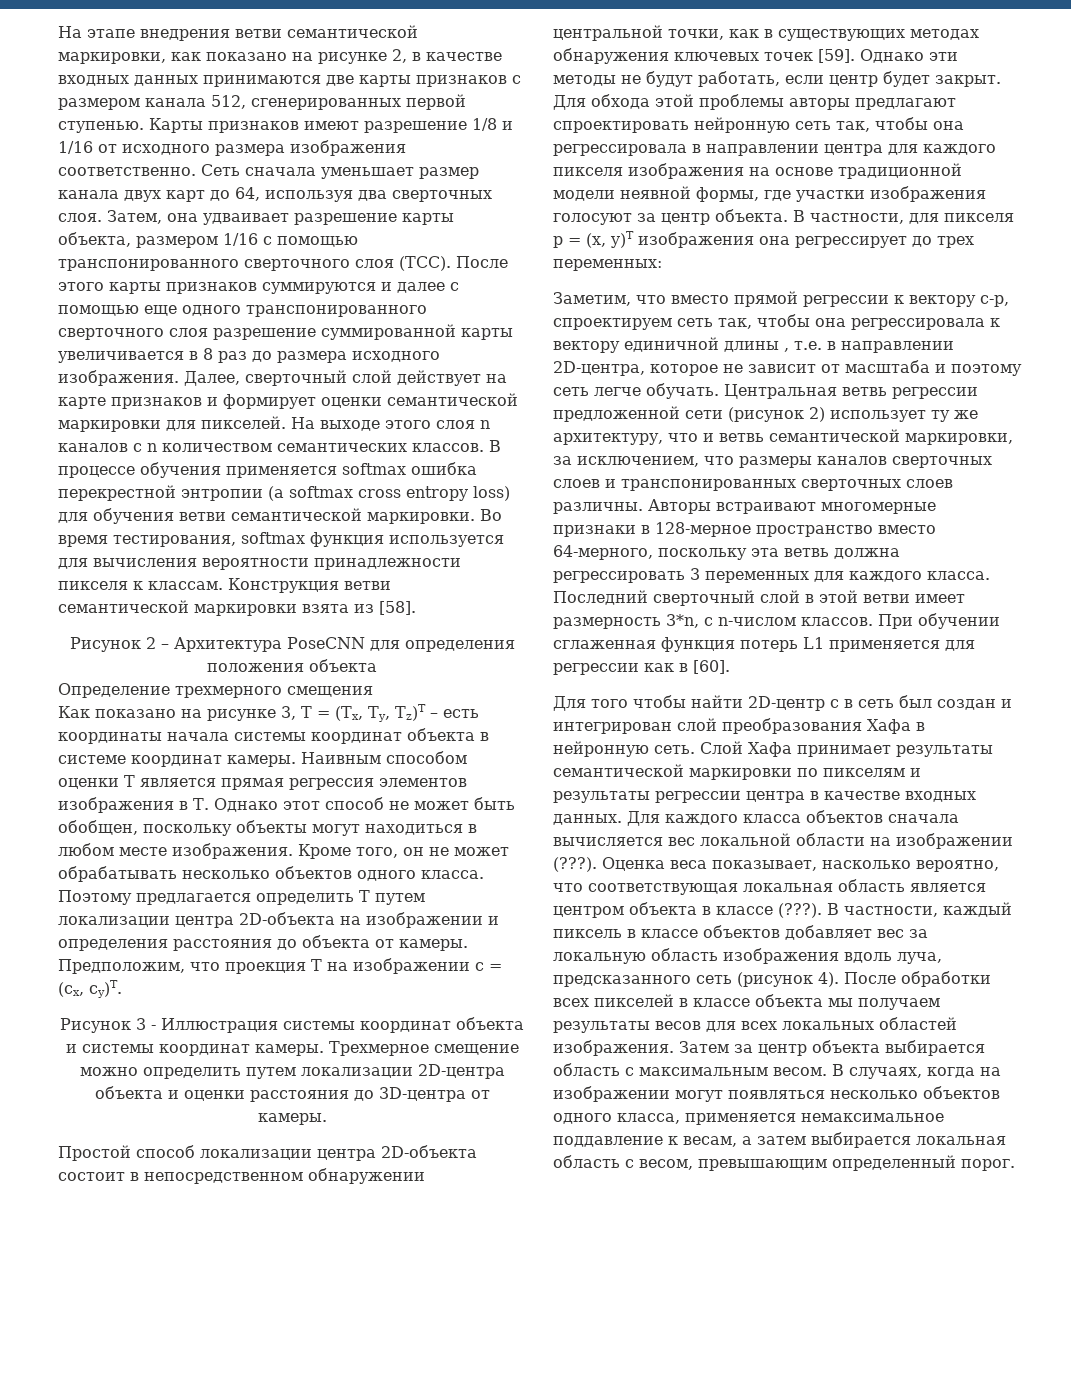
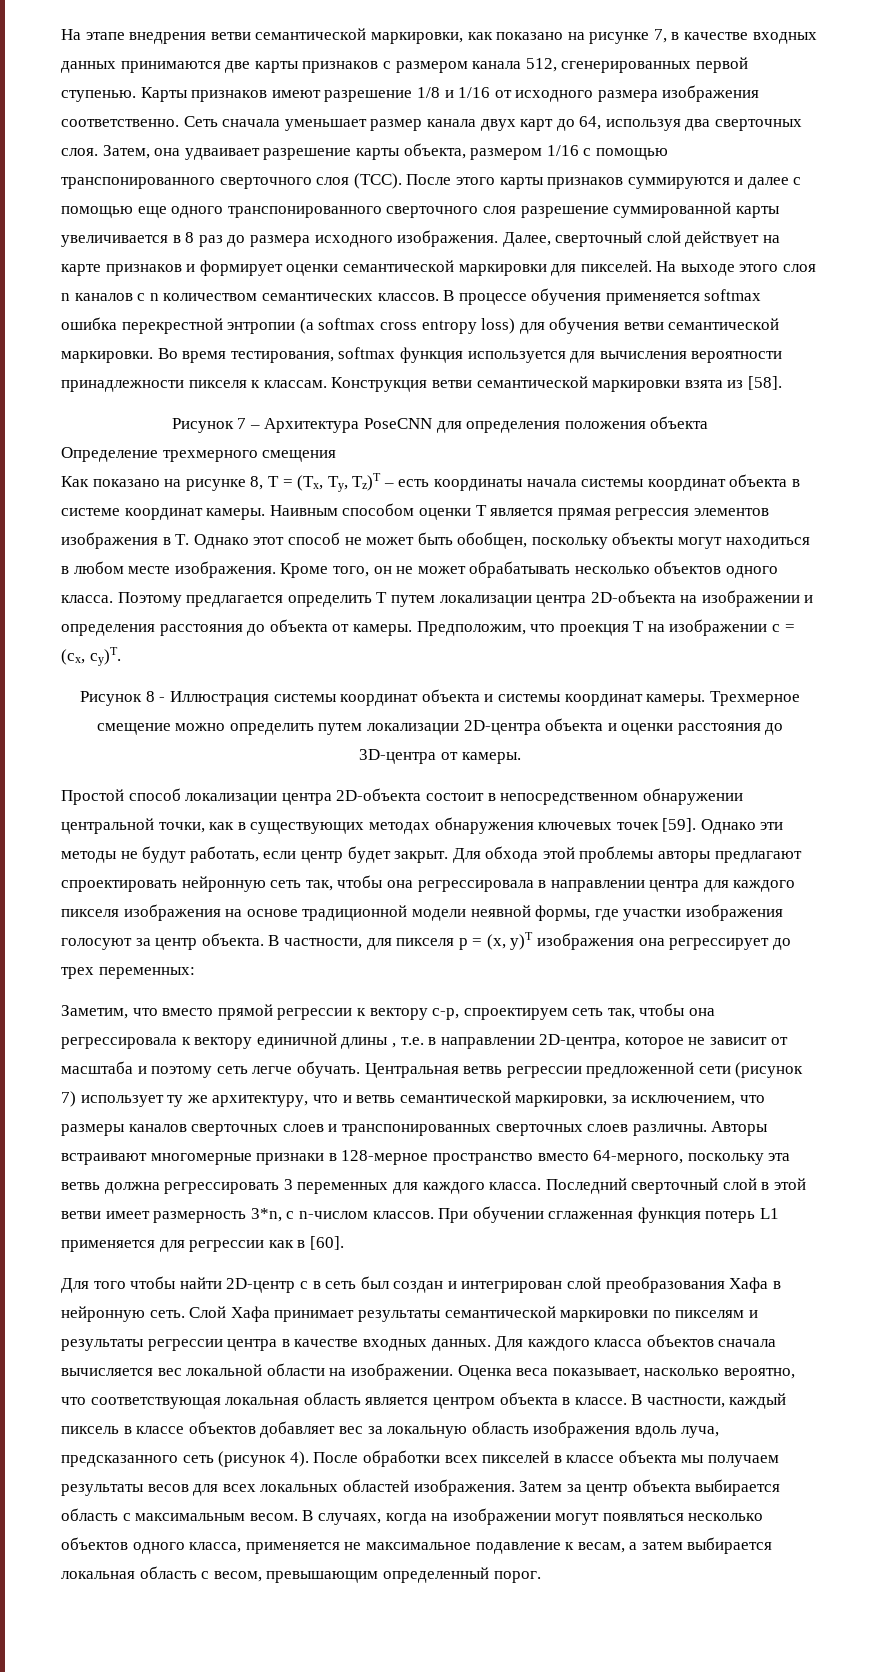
[392,49,407,63] 2, -> [653,29,667,43] 7,
[145,637,156,649] 2 -> [237,418,247,429] 7
[281,706,296,720] 3, -> [250,476,264,490] 8,
[136,1018,146,1030] 3 -> [145,691,155,702] 8
[809,407,825,422] 2) -> [61,1091,76,1107] 7)
[896,833,1013,849] [553,857,597,872] изображении (???). -> [350,1363,453,1380] изображении.
[716,903,822,918] классе (???). -> [574,1397,627,1405] классе.
[801,1113,944,1122] [553,1136,663,1147] немаксимальное поддавление -> [344,1542,561,1554] не максимальное подавление

